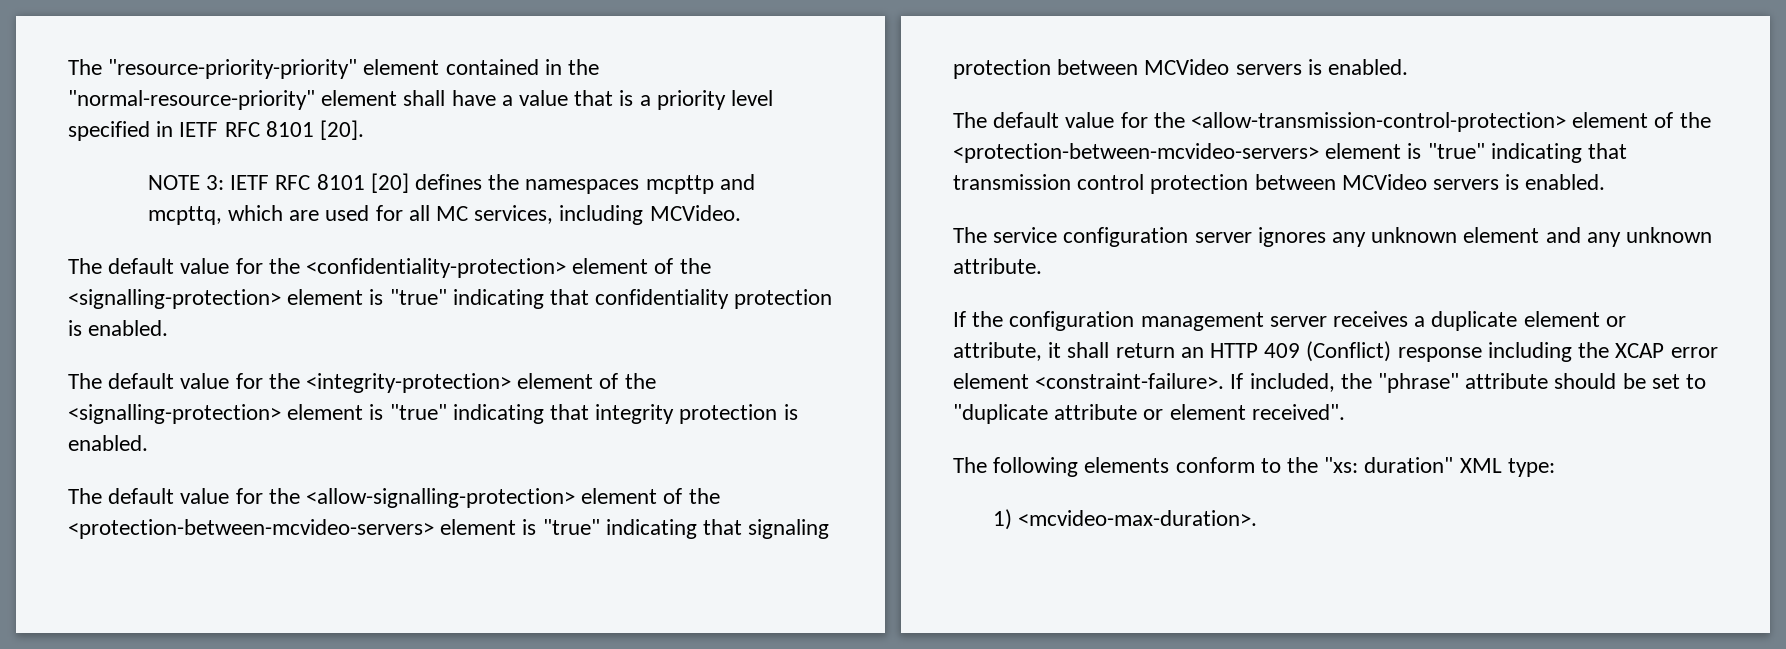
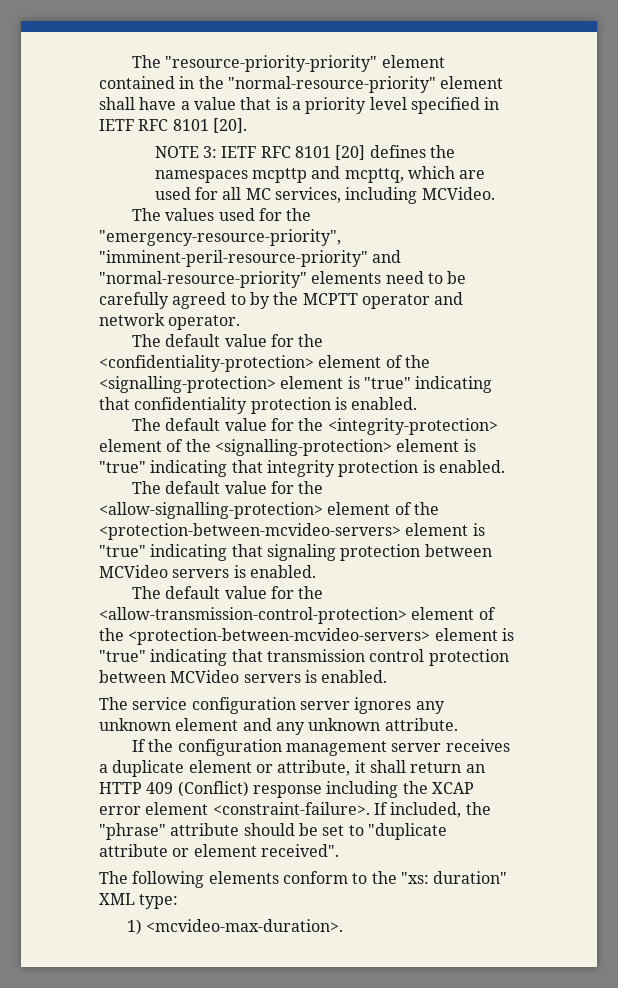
(741, 213) none -> [131,208,312,221] [99,229,341,246] [99,250,402,267] [99,271,467,288] [99,292,464,309] [99,313,241,330] // The values used for the "emergency-resource-priority", "imminent-peril-resource-priority" and "normal-resource-priority" elements need to be carefully agreed to by the MCPTT operator and network operator.

